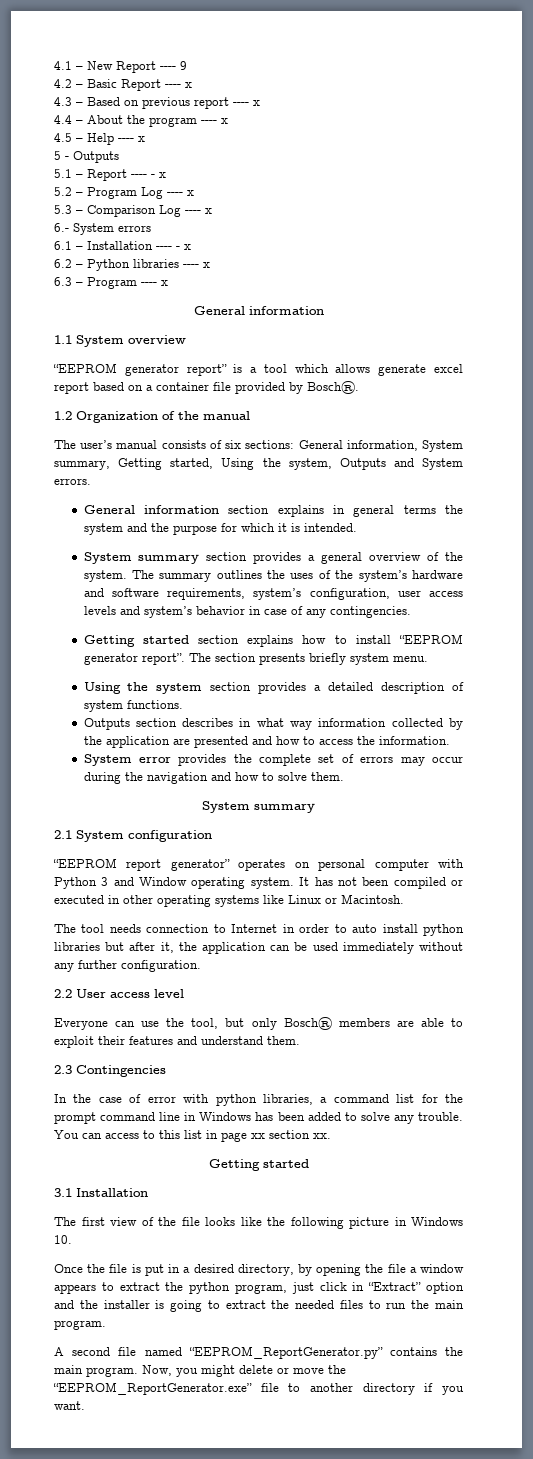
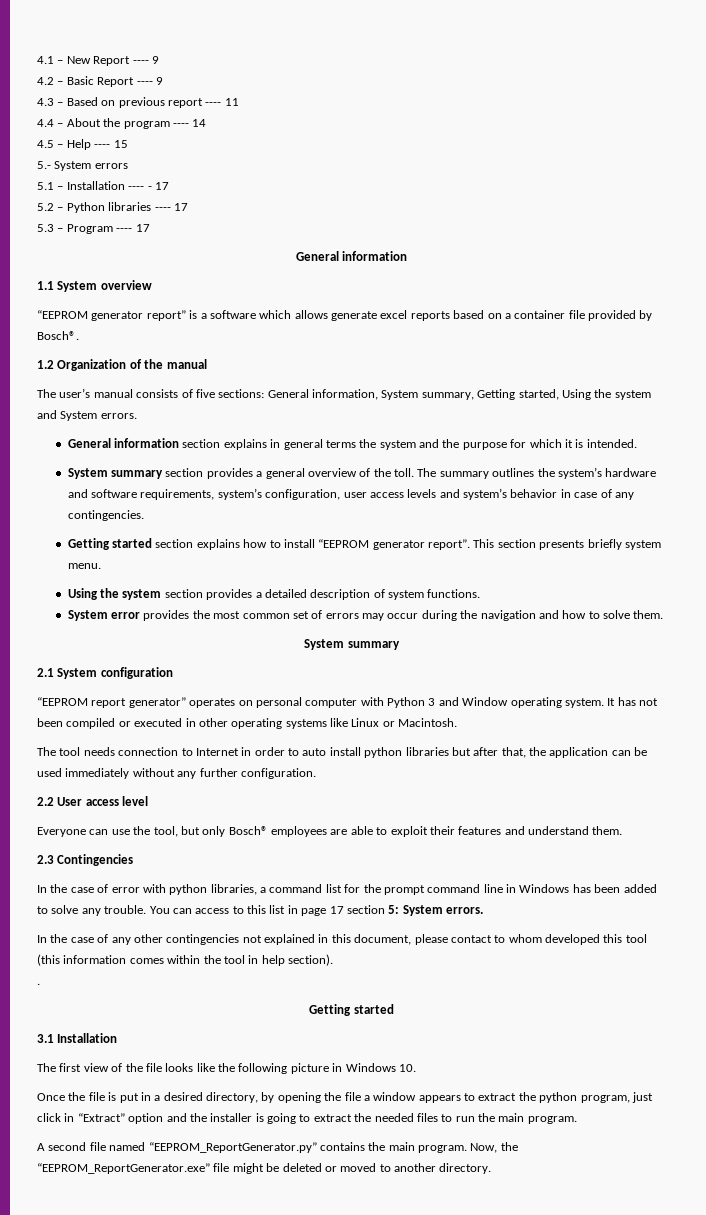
[185,82,192,88] x -> [155,77,163,85] 9
[253,100,260,106] x -> [224,98,239,106] 11
[221,118,228,124] x -> [192,119,207,127] 14
[138,136,145,142] [54,151,119,163] [54,169,166,181] [54,187,194,199] [54,205,212,217] [54,223,69,232] x // 5 - Outputs // 5.1 – Report ---- - x // 5.2 – Program Log ---- x // 5.3 – Comparison Log ---- x // 6.- -> [113,140,128,148] [37,161,51,169] 15 // 5.-
[54,241,72,250] 6.1 -> [37,182,54,190] 5.1
[184,244,191,250] [54,259,72,268] x // 6.2 -> [154,182,169,190] [37,203,54,211] 17 // 5.2
[203,262,210,268] [54,277,72,286] x // 6.3 -> [173,203,188,211] [37,224,54,232] 17 // 5.3
[161,280,168,286] x -> [135,224,150,232] 17
[263,364,287,373] tool -> [209,310,256,319] software
[54,382,89,394] report -> [410,311,450,321] reports
[225,440,242,449] six -> [195,389,215,398] five
[288,458,386,470] system, Outputs -> [614,390,651,400] system
[83,570,127,582] system. -> [394,468,415,477] toll.
[290,570,354,579] uses of the -> (555, 472) none
[188,653,211,662] The -> [473,539,495,548] This
[83,718,463,730] [83,736,450,748] // Outputs section describes in what way information collected by the application are presented and how to access the information. -> (481, 593) none
[259,754,312,766] complete -> [213,611,290,619] most common
[160,942,174,953] it, -> [501,747,526,758] that,
[338,1018,390,1027] members -> [271,826,327,837] employees
[251,1130,331,1139] xx section xx. -> [329,905,483,916] [37,934,647,945] [37,954,333,966] [37,983,40,985] 17 section 5: System errors. // In the case of any other contingencies not explained in this document, please contact to whom developed this tool (this information comes within the tool in help section). // .
[176,1365,346,1377] [53,1382,465,1395] [54,1401,85,1410] you might delete or move the “EEPROM_ReportGenerator.exe” file to another directory if you want. -> [500,1142,518,1151] [37,1163,492,1174] the “EEPROM_ReportGenerator.exe” file might be deleted or moved to another directory.

